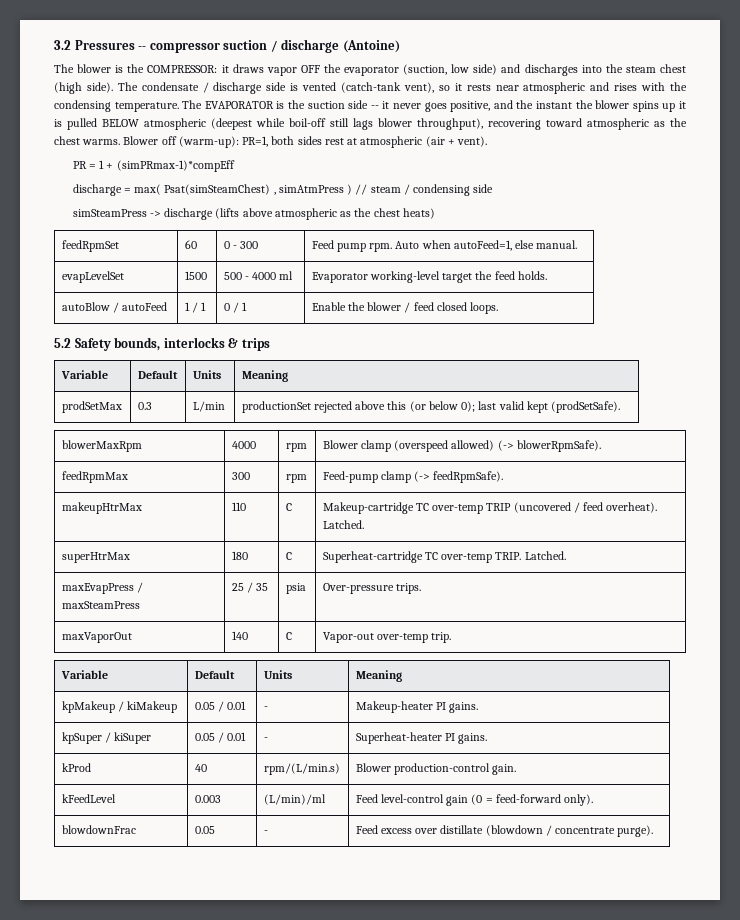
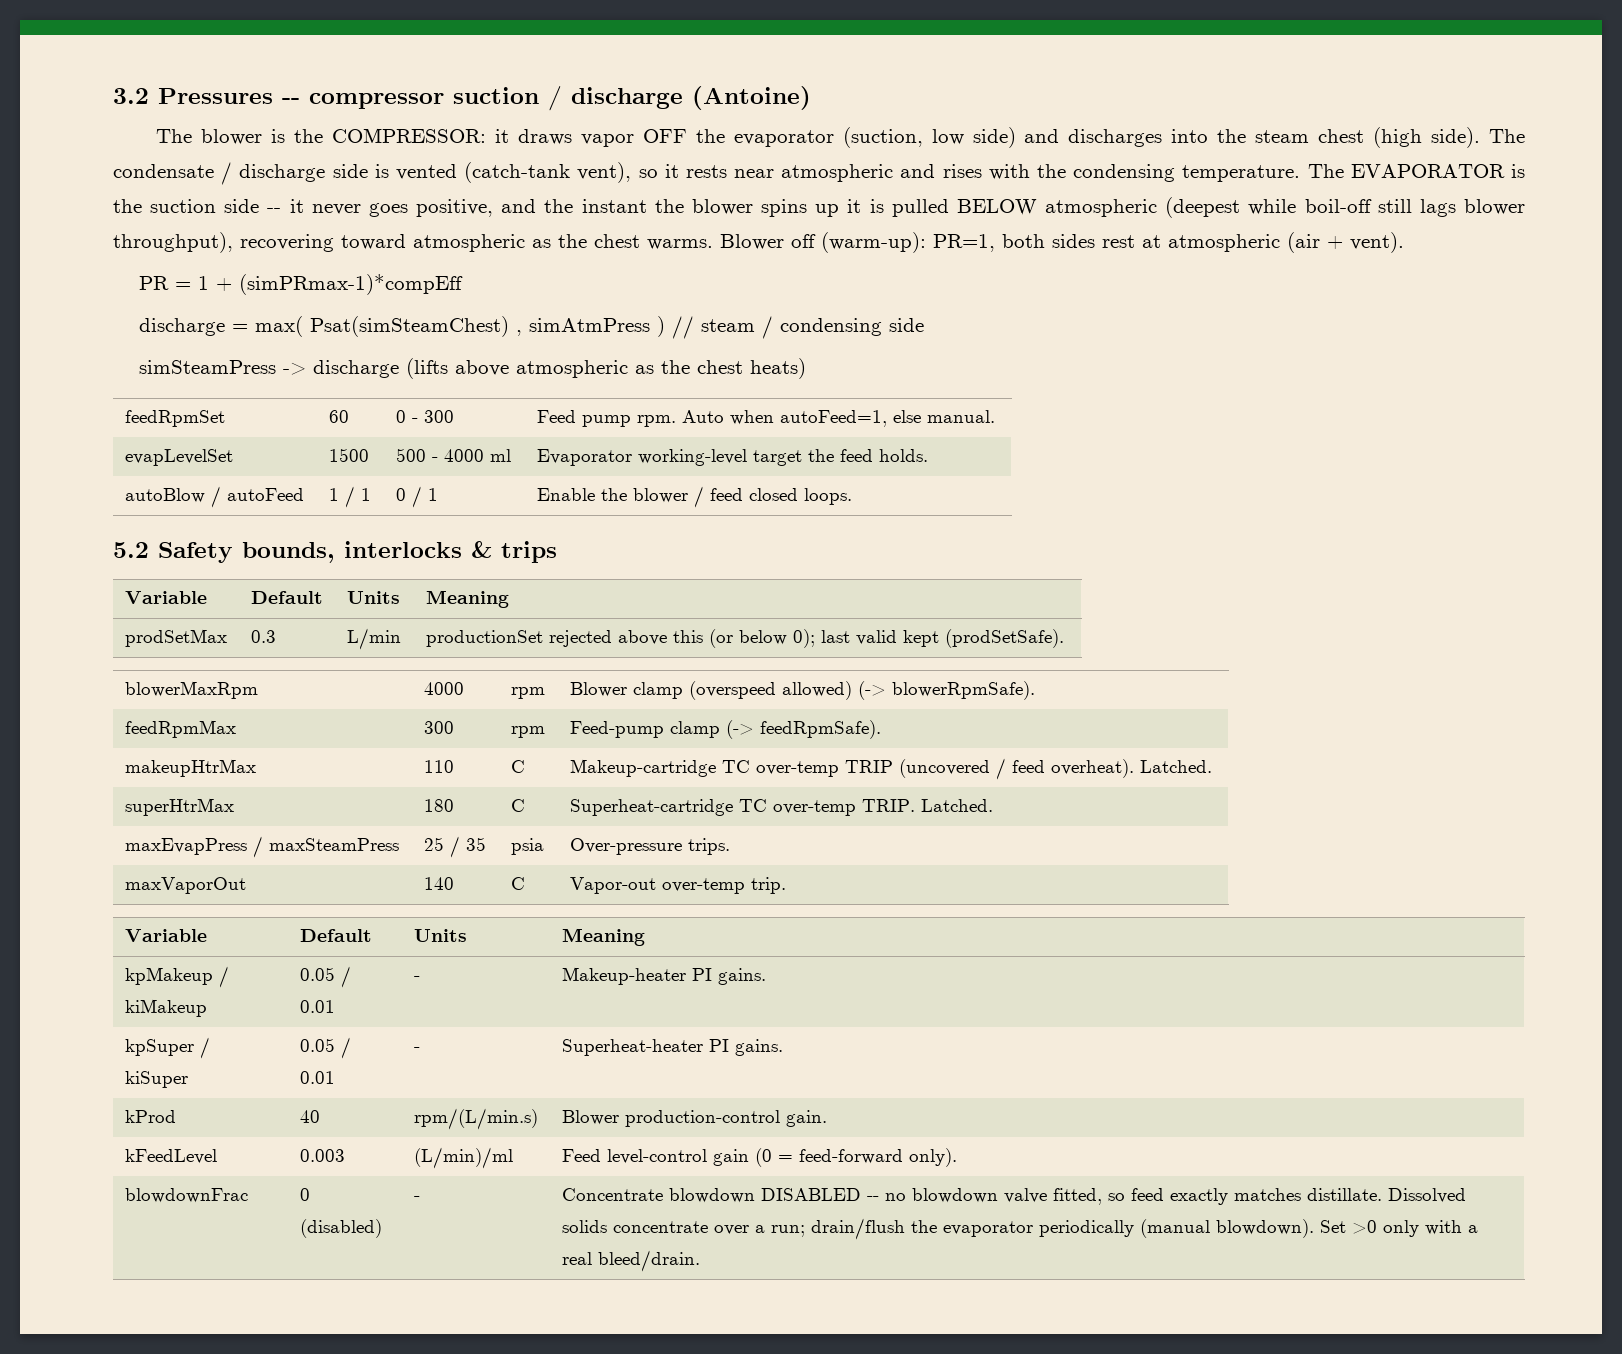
[194,826,215,834] [263,830,268,834] [355,825,654,837] 0.05 | - | Feed excess over distillate (blowdown / concentrate purge). -> [299,1188,310,1201] [299,1219,382,1238] [413,1196,420,1201] [561,1188,1466,1205] [561,1218,1478,1240] [561,1250,700,1272] 0 (disabled) | - | Concentrate blowdown DISABLED -- no blowdown valve fitted, so feed exactly matches distillate. Dissolved solids concentrate over a run; drain/flush the evaporator periodically (manual blowdown). Set >0 only with a real bleed/drain.

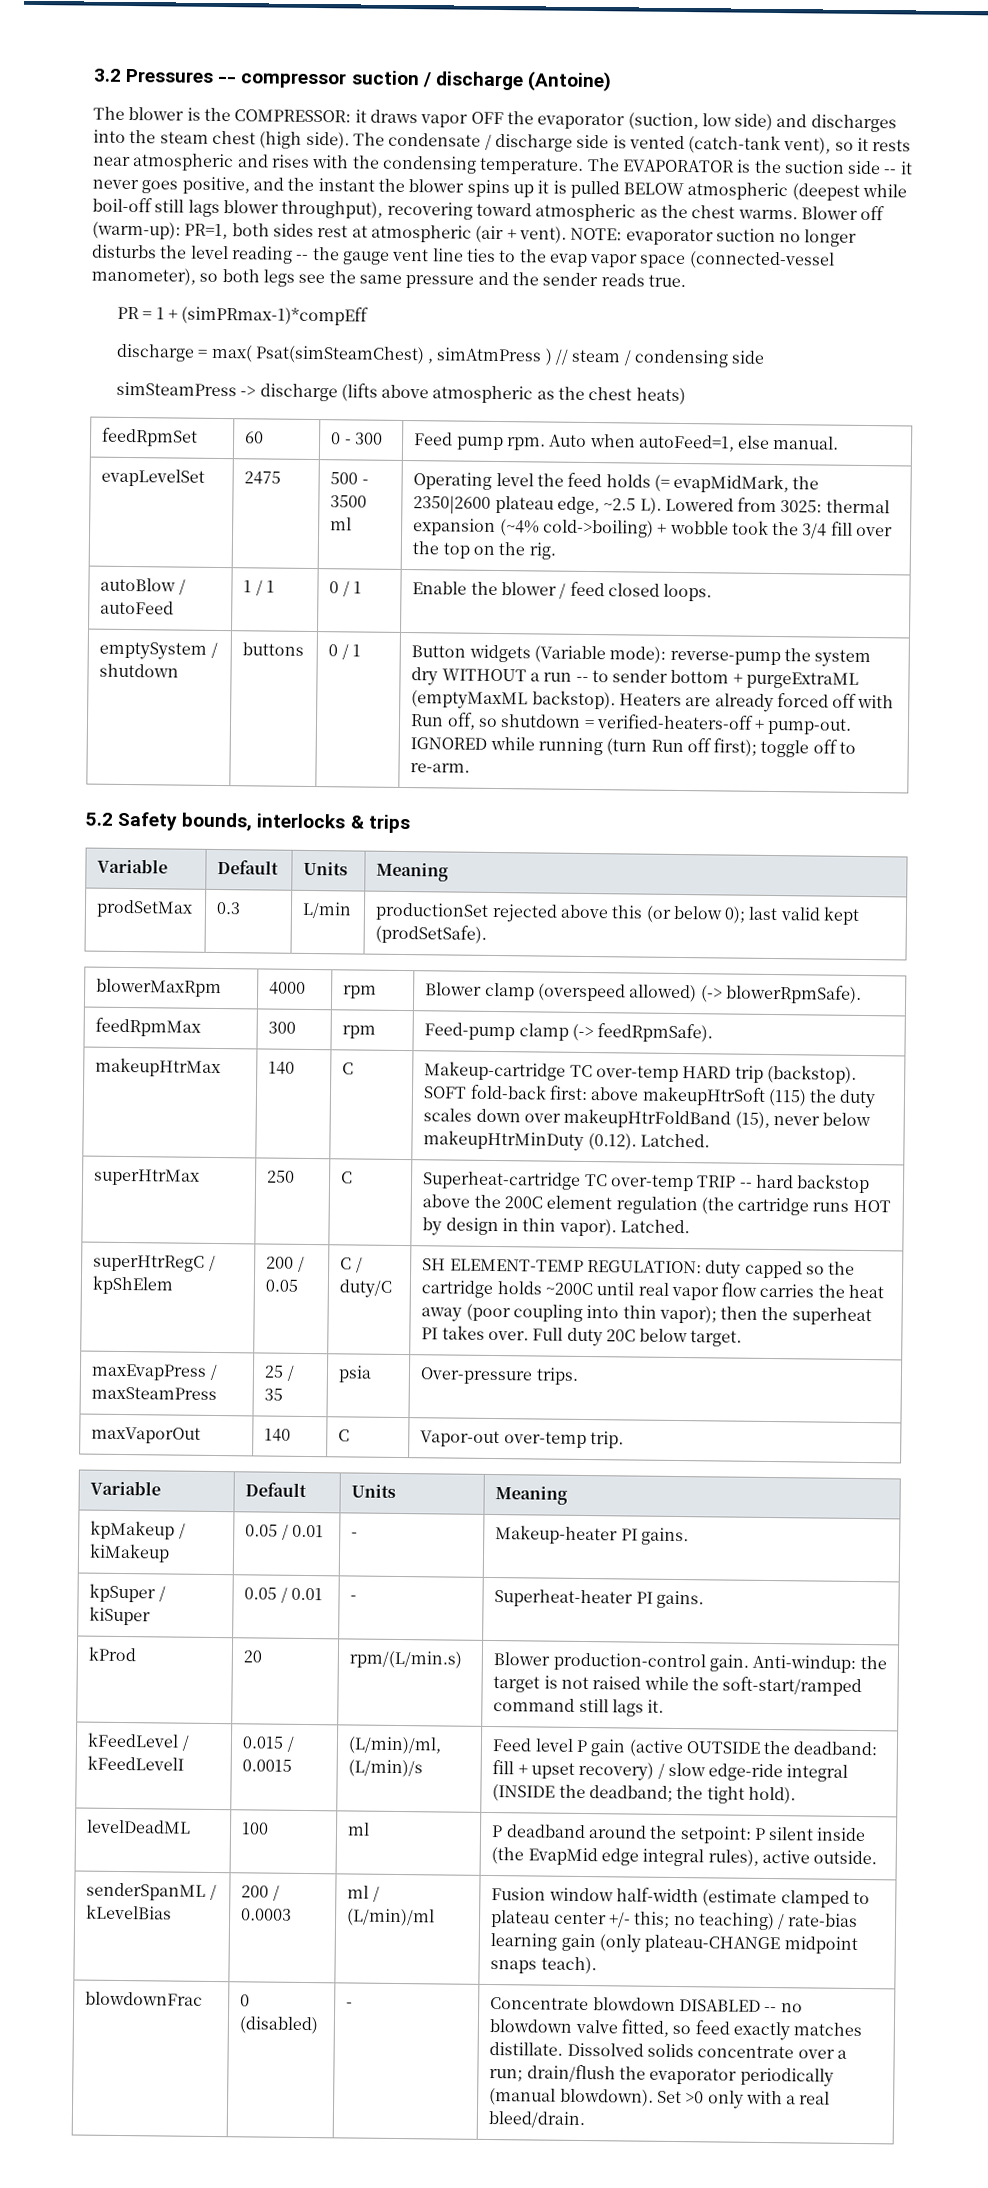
(1404, 242) none -> [570,227,858,247] [92,244,835,270] [91,267,686,289] NOTE: evaporator suction no longer disturbs the level reading -- the gauge vent line ties to the evap vapor space (connected-vessel manometer), so both legs see the same pressure and the sender reads true.
[328,448,369,462] 1500 -> [244,471,282,485] 2475
[443,449,511,462] [536,449,928,466] 4000 ml | Evaporator working-level target the feed holds. -> [330,495,368,508] [330,517,353,531] [413,472,820,494] [413,495,890,515] [413,518,894,539] [412,541,556,560] 3500 ml | Operating level the feed holds (= evapMidMark, the 2350|2600 plateau edge, ~2.5 L). Lowered from 3025: thermal expansion (~4% cold->boiling) + wobble took the 3/4 fill over the top on the rig.
(852, 496) none -> [99,641,218,660] [99,663,180,678] [242,642,305,656] [328,643,361,660] [411,644,872,668] [411,667,860,689] [411,690,895,712] [410,712,853,735] [410,736,857,758] [410,763,471,773] // emptySystem / shutdown | buttons | 0 / 1 | Button widgets (Variable mode): reverse-pump the system dry WITHOUT a run -- to sender bottom + purgeExtraML (emptyMaxML backstop). Heaters are already forced off with Run off, so shutdown = verified-heaters-off + pump-out. IGNORED while running (turn Run off first); toggle off to re-arm.
[423,760,454,773] 110 -> [268,1061,296,1075] 140
[844,758,1134,780] TRIP (uncovered / feed overheat). -> [682,1064,857,1084] [423,1084,877,1109] [423,1108,872,1129] [423,1130,637,1151] HARD trip (backstop). SOFT fold-back first: above makeupHtrSoft (115) the duty scales down over makeupHtrFoldBand (15), never below makeupHtrMinDuty (0.12).
[423,799,454,812] 180 -> [267,1170,296,1183] 250
[861,799,993,812] TRIP. Latched. -> [697,1174,871,1194] [422,1194,891,1216] [422,1217,690,1237] [93,1254,216,1272] [92,1275,175,1295] [266,1255,305,1272] [265,1279,299,1292] [340,1256,363,1273] [339,1279,393,1298] [422,1258,856,1279] [421,1280,885,1301] [421,1303,872,1326] [421,1325,743,1347] TRIP -- hard backstop above the 200C element regulation (the cartridge runs HOT by design in thin vapor). Latched. // superHtrRegC / kpShElem | 200 / 0.05 | C / duty/C | SH ELEMENT-TEMP REGULATION: duty capped so the cartridge holds ~200C until real vapor flow carries the heat away (poor coupling into thin vapor); then the superheat PI takes over. Full duty 20C below target.
[299,1110,320,1123] 40 -> [243,1650,263,1663] 20
[124,1149,217,1164] [299,1149,345,1162] [413,1147,513,1169] [561,1148,957,1167] // kFeedLevel | 0.003 | (L/min)/ml | Feed level-control gain (0 = feed-forward only). -> [752,1654,887,1673] [493,1675,863,1697] [493,1698,665,1717] [87,1732,190,1751] [87,1755,185,1771] [242,1735,295,1752] [242,1759,293,1772] [348,1736,443,1755] [348,1759,424,1778] [492,1738,879,1758] [492,1760,849,1782] [492,1784,796,1805] [86,1819,192,1834] [241,1822,270,1835] [347,1822,371,1836] [491,1824,867,1844] [491,1847,878,1867] [86,1882,217,1901] [86,1904,173,1920] [241,1884,280,1901] [241,1908,293,1921] [347,1885,380,1902] [346,1908,436,1927] [491,1887,870,1908] [490,1910,859,1931] [490,1933,858,1954] [490,1956,597,1975] Anti-windup: the target is not raised while the soft-start/ramped command still lags it. // kFeedLevel / kFeedLevelI | 0.015 / 0.0015 | (L/min)/ml, (L/min)/s | Feed level P gain (active OUTSIDE the deadband: fill + upset recovery) / slow edge-ride integral (INSIDE the deadband; the tight hold). // levelDeadML | 100 | ml | P deadband around the setpoint: P silent inside (the EvapMid edge integral rules), active outside. // senderSpanML / kLevelBias | 200 / 0.0003 | ml / (L/min)/ml | Fusion window half-width (estimate clamped to plateau center +/- this; no teaching) / rate-bias learning gain (only plateau-CHANGE midpoint snaps teach).

